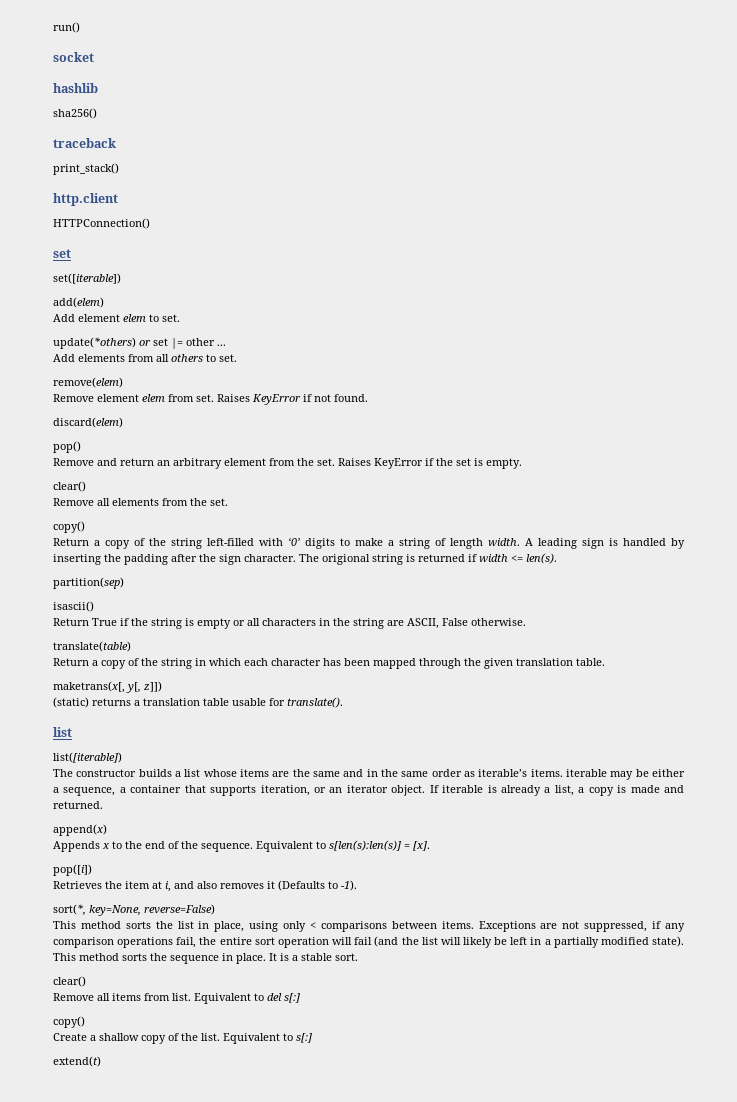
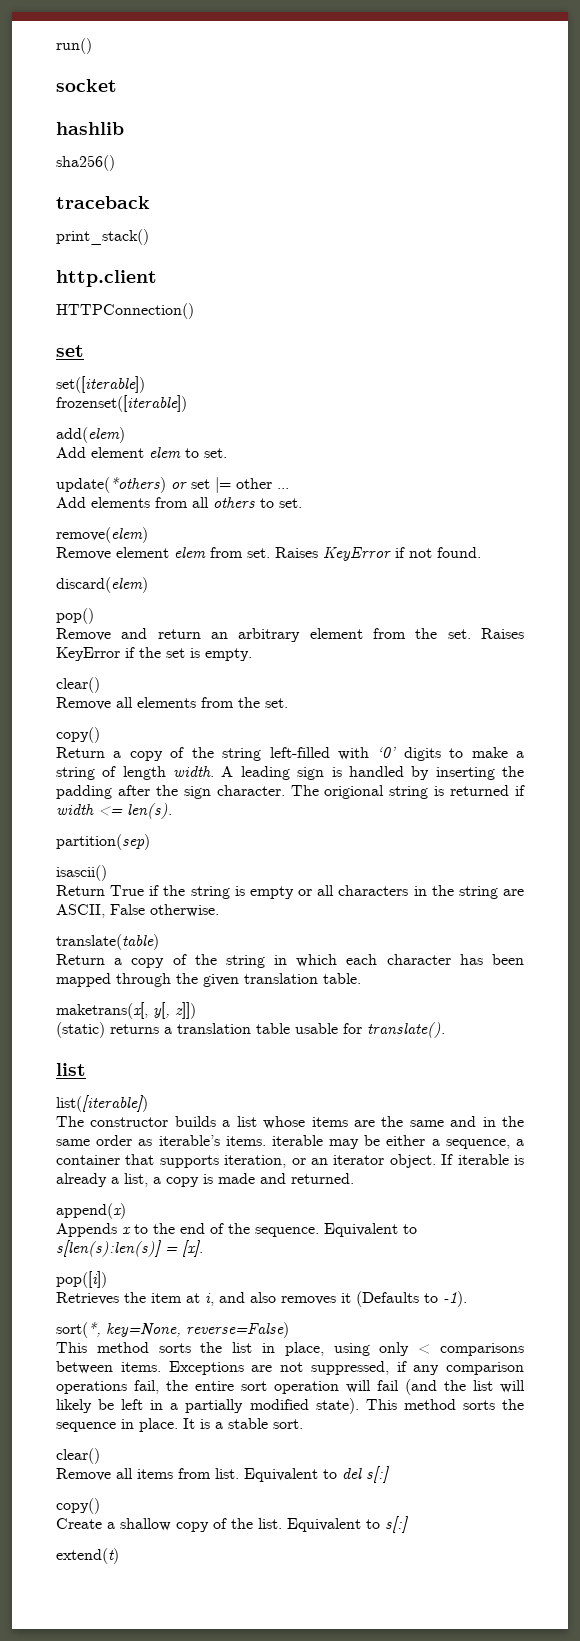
(121, 278) none -> [56,395,187,412] // frozenset([iterable])

